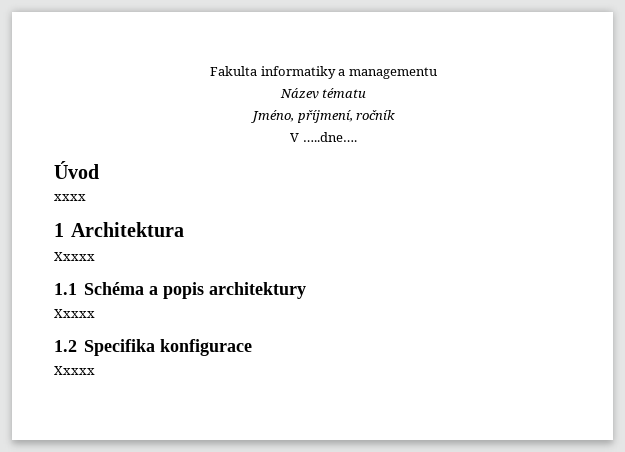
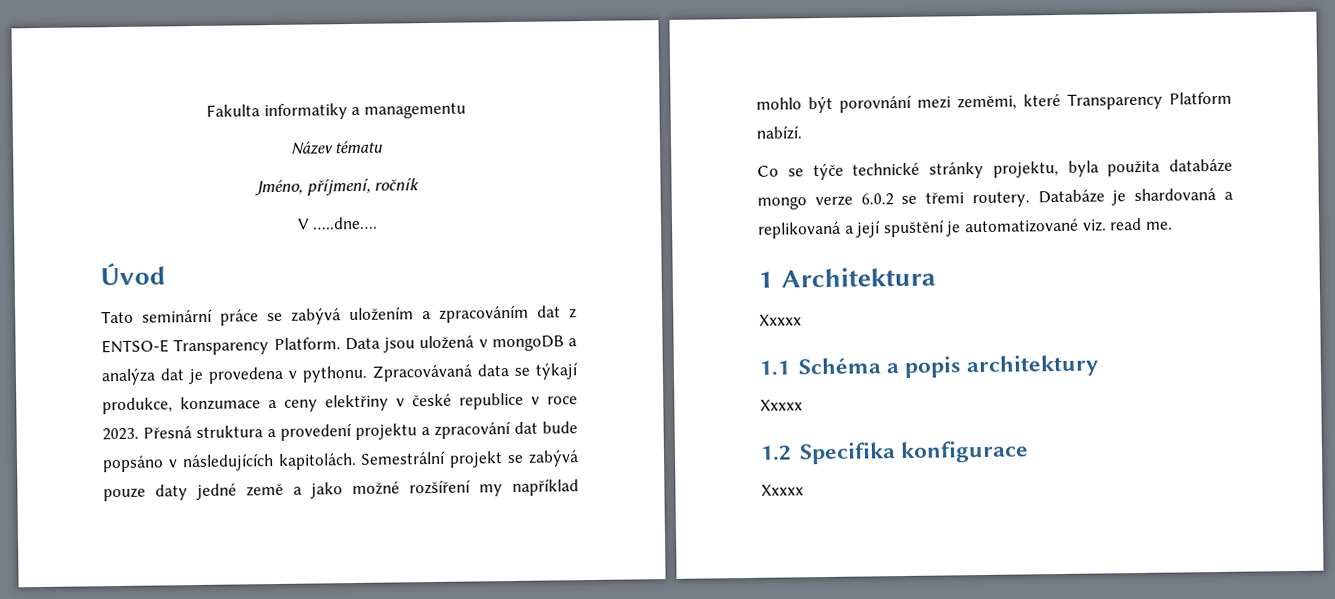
[54,194,86,201] xxxx -> [101,304,577,326] [101,335,577,356] [101,362,579,386] [102,392,578,415] [102,421,578,441] [102,449,579,473] [103,478,579,502] [756,91,1232,114] [756,125,802,140] [757,158,1233,181] [757,187,1233,210] [758,217,1173,239] Tato seminární práce se zabývá uložením a zpracováním dat z ENTSO-E Transparency Platform. Data jsou uložená v mongoDB a analýza dat je provedena v pythonu. Zpracovávaná data se týkají produkce, konzumace a ceny elektřiny v české republice v roce 2023. Přesná struktura a provedení projektu a zpracování dat bude popsáno v následujících kapitolách. Semestrální projekt se zabývá pouze daty jedné země a jako možné rozšíření my například mohlo být porovnání mezi zeměmi, které Transparency Platform nabízí. // Co se týče technické stránky projektu, byla použita databáze mongo verze 6.0.2 se třemi routery. Databáze je shardovaná a replikovaná a její spuštění je automatizované viz. read me.

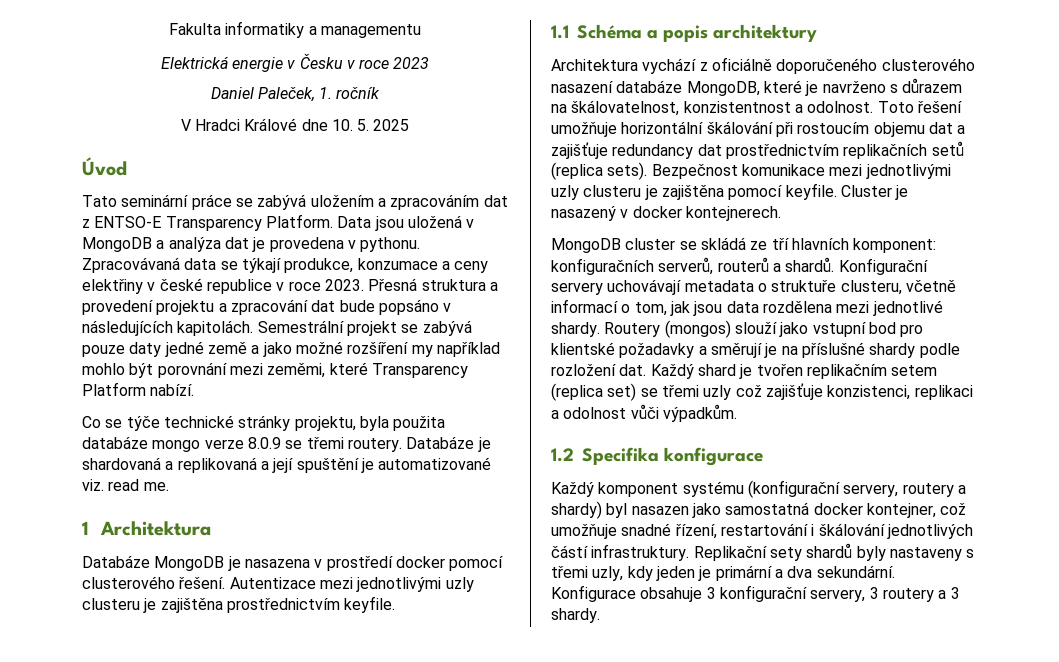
[289,140,384,155] [253,177,420,196] [296,216,379,230] Název tématu // Jméno, příjmení, ročník // V …..dne…. -> [160,53,430,72] [210,86,381,102] [180,118,410,131] Elektrická energie v Česku v roce 2023 // Daniel Paleček, 1. ročník // V Hradci Králové dne 10. 5. 2025
[491,335,564,352] mongoDB -> [82,237,152,252] MongoDB
[860,193,894,206] 6.0.2 -> [247,437,281,449] 8.0.9
[759,314,802,326] Xxxxx -> [82,555,504,571] [82,576,474,592] [82,596,396,613] Databáze MongoDB je nasazena v prostředí docker pomocí clusterového řešení. Autentizace mezi jednotlivými uzly clusteru je zajištěna prostřednictvím keyfile.
[760,399,803,411] [760,440,1029,465] [761,484,804,496] Xxxxx // 1.2 Specifika konfigurace // Xxxxx -> [551,57,975,74] [551,78,963,96] [551,100,962,116] [551,121,966,137] [551,141,964,159] [551,162,951,180] [551,183,909,200] [551,206,781,221] [551,237,937,253] [551,257,928,275] [551,279,956,295] [551,299,943,316] [551,320,924,338] [551,342,960,358] [551,364,938,379] [551,383,973,401] [551,404,737,422] [551,447,764,466] [551,480,966,498] [551,501,967,519] [551,523,973,539] [551,543,975,561] [551,565,895,581] [551,585,960,602] [551,608,600,623] Architektura vychází z oficiálně doporučeného clusterového nasazení databáze MongoDB, které je navrženo s důrazem na škálovatelnost, konzistentnost a odolnost. Toto řešení umožňuje horizontální škálování při rostoucím objemu dat a zajišťuje redundancy dat prostřednictvím replikačních setů (replica sets). Bezpečnost komunikace mezi jednotlivými uzly clusteru je zajištěna pomocí keyfile. Cluster je nasazený v docker kontejnerech. // MongoDB cluster se skládá ze tří hlavních komponent: konfiguračních serverů, routerů a shardů. Konfigurační servery uchovávají metadata o struktuře clusteru, včetně informací o tom, jak jsou data rozdělena mezi jednotlivé shardy. Routery (mongos) slouží jako vstupní bod pro klientské požadavky a směrují je na příslušné shardy podle rozložení dat. Každý shard je tvořen replikačním setem (replica set) se třemi uzly což zajišťuje konzistenci, replikaci a odolnost vůči výpadkům. // 1.2 Specifika konfigurace // Každý komponent systému (konfigurační servery, routery a shardy) byl nasazen jako samostatná docker kontejner, což umožňuje snadné řízení, restartování i škálování jednotlivých částí infrastruktury. Replikační sety shardů byly nastaveny s třemi uzly, kdy jeden je primární a dva sekundární. Konfigurace obsahuje 3 konfigurační servery, 3 routery a 3 shardy.

